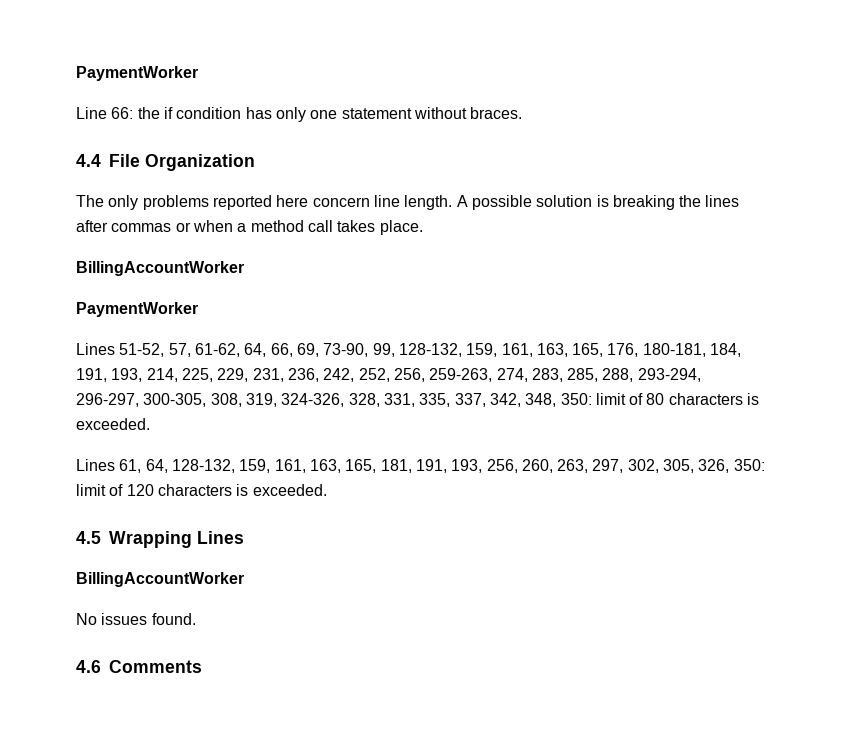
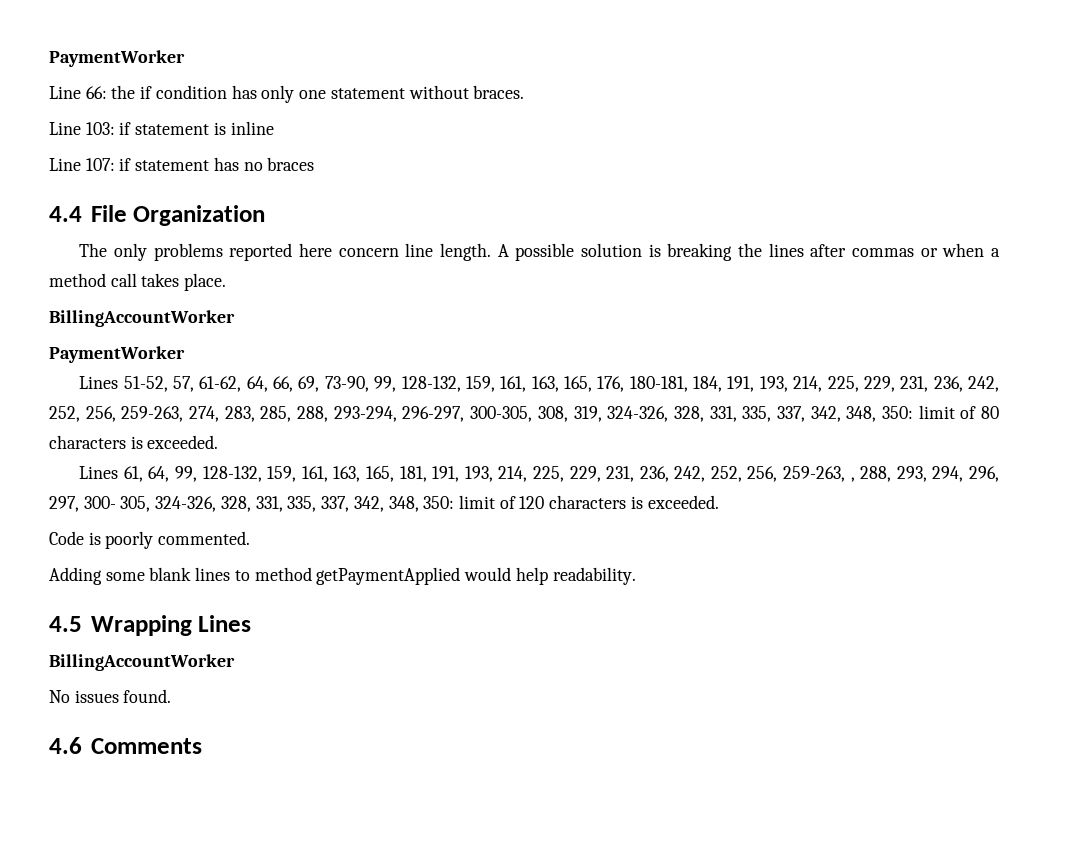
(523, 113) none -> [49,121,274,135] [49,157,315,171] // Line 103: if statement is inline // Line 107: if statement has no braces
(168, 466) none -> [174,466,197,482] 99,
[486,459,730,473] 256, 260, 263, 297, 302, 305, 326, -> [498,466,1000,482] [49,496,419,512] 214, 225, 229, 231, 236, 242, 252, 256, 259-263, , 288, 293, 294, 296, 297, 300- 305, 324-326, 328, 331, 335, 337, 342, 348,
(327, 490) none -> [49,531,251,549] [49,567,636,585] // Code is poorly commented. // Adding some blank lines to method getPaymentApplied would help readability.

